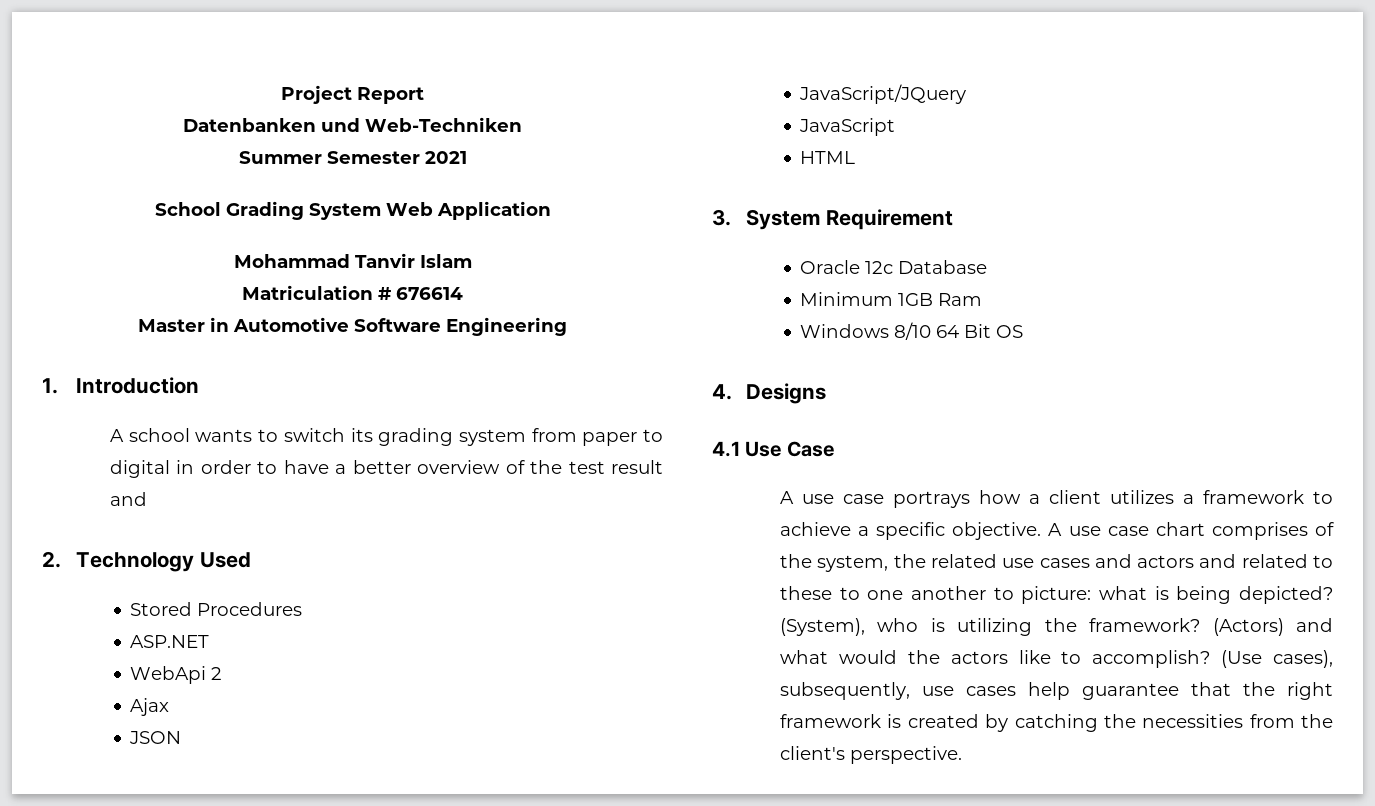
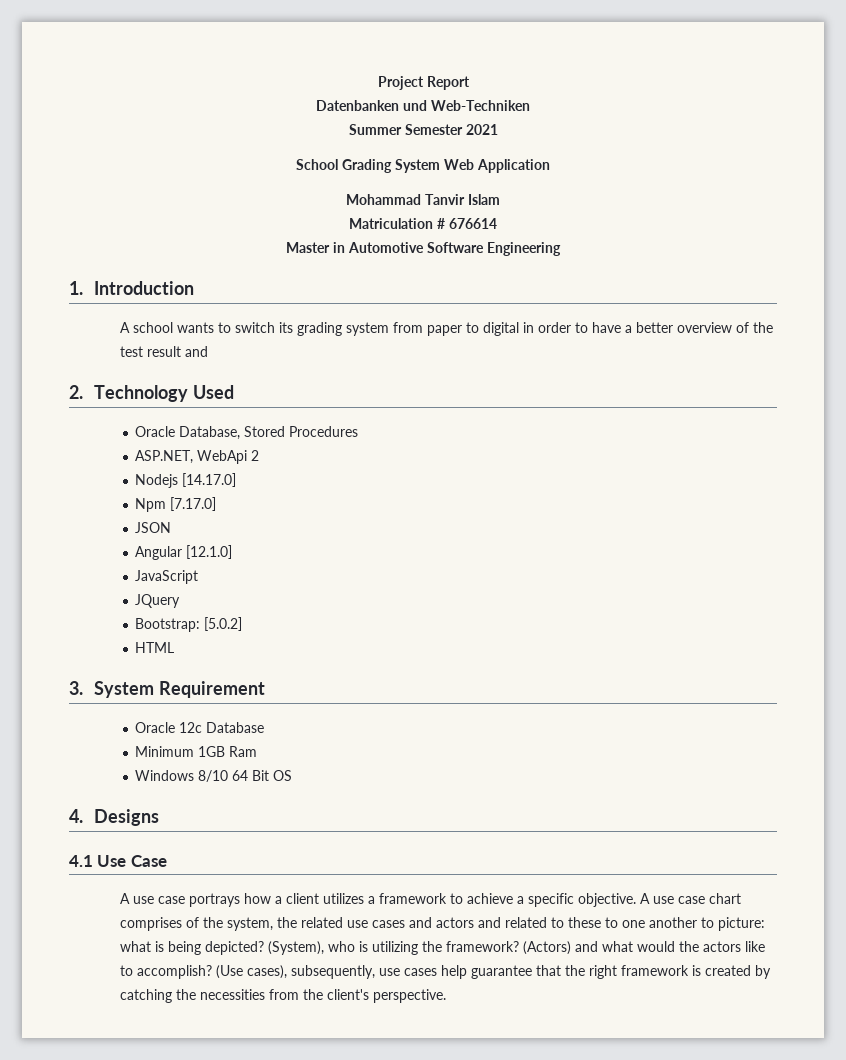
(251, 560) none -> [135,426,241,440] Oracle Database,
[130,635,210,648] ASP.NET // -> [135,450,194,464] ASP.NET,
[130,698,170,716] Ajax -> [135,473,237,488] [135,497,217,512] Nodejs [14.17.0] // Npm [7.17.0]
[799,84,967,104] JavaScript/JQuery -> [135,545,233,560] Angular [12.1.0]
(896, 127) none -> [135,594,181,608] [135,617,243,632] // JQuery // Bootstrap: [5.0.2]

